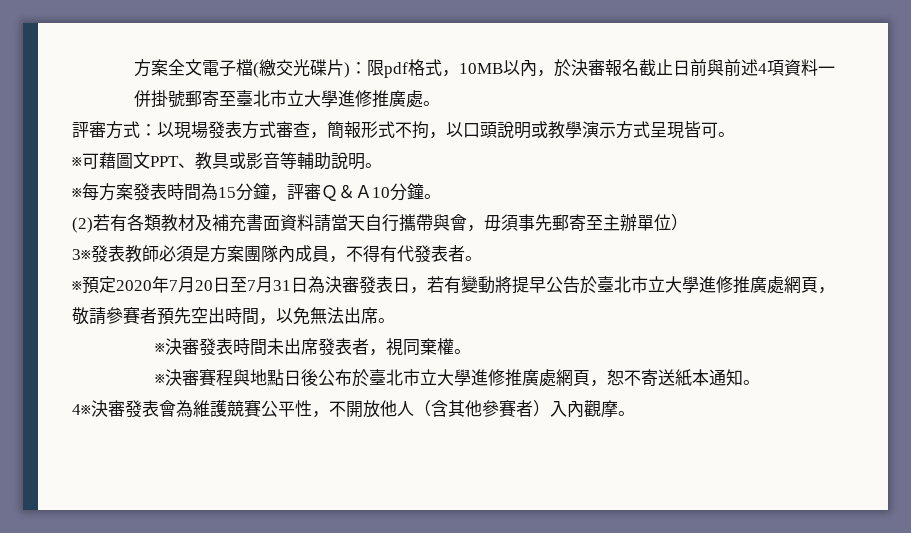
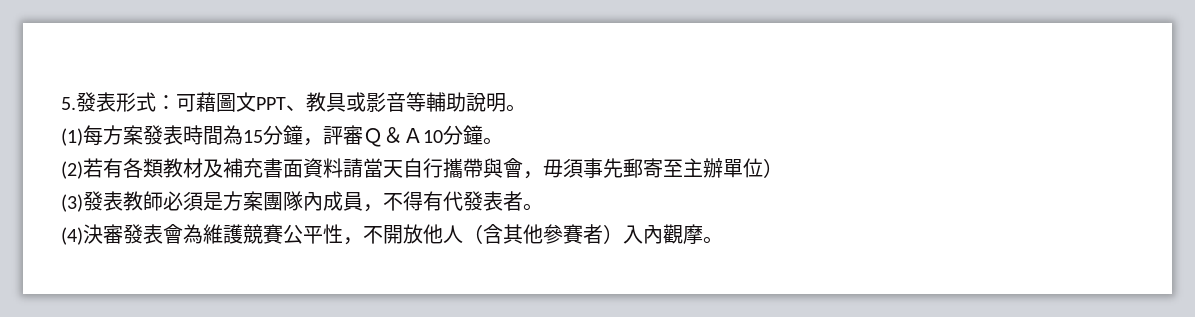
[134,59,836,78] [134,90,441,108] [72,121,735,139] [72,156,82,167] 方案全文電子檔(繳交光碟片)：限pdf格式，10MB以內，於決審報名截止日前與前述4項資料一併掛號郵寄至臺北市立大學進修推廣處。 // 評審方式：以現場發表方式審查，簡報形式不拘，以口頭說明或教學演示方式呈現皆可。 // ※ -> [61,92,176,112] 5.發表形式：
[72,187,82,198] ※ -> [61,128,83,146] (1)
[72,249,91,260] 3※ -> [61,194,83,212] (3)
[72,275,835,294] [72,307,395,325] [155,338,472,356] [155,369,761,387] [72,404,91,415] ※預定2020年7月20日至7月31日為決審發表日，若有變動將提早公告於臺北市立大學進修推廣處網頁，敬請參賽者預先空出時間，以免無法出席。 // ※決審發表時間未出席發表者，視同棄權。 // ※決審賽程與地點日後公布於臺北市立大學進修推廣處網頁，恕不寄送紙本通知。 // 4※ -> [61,227,83,245] (4)

